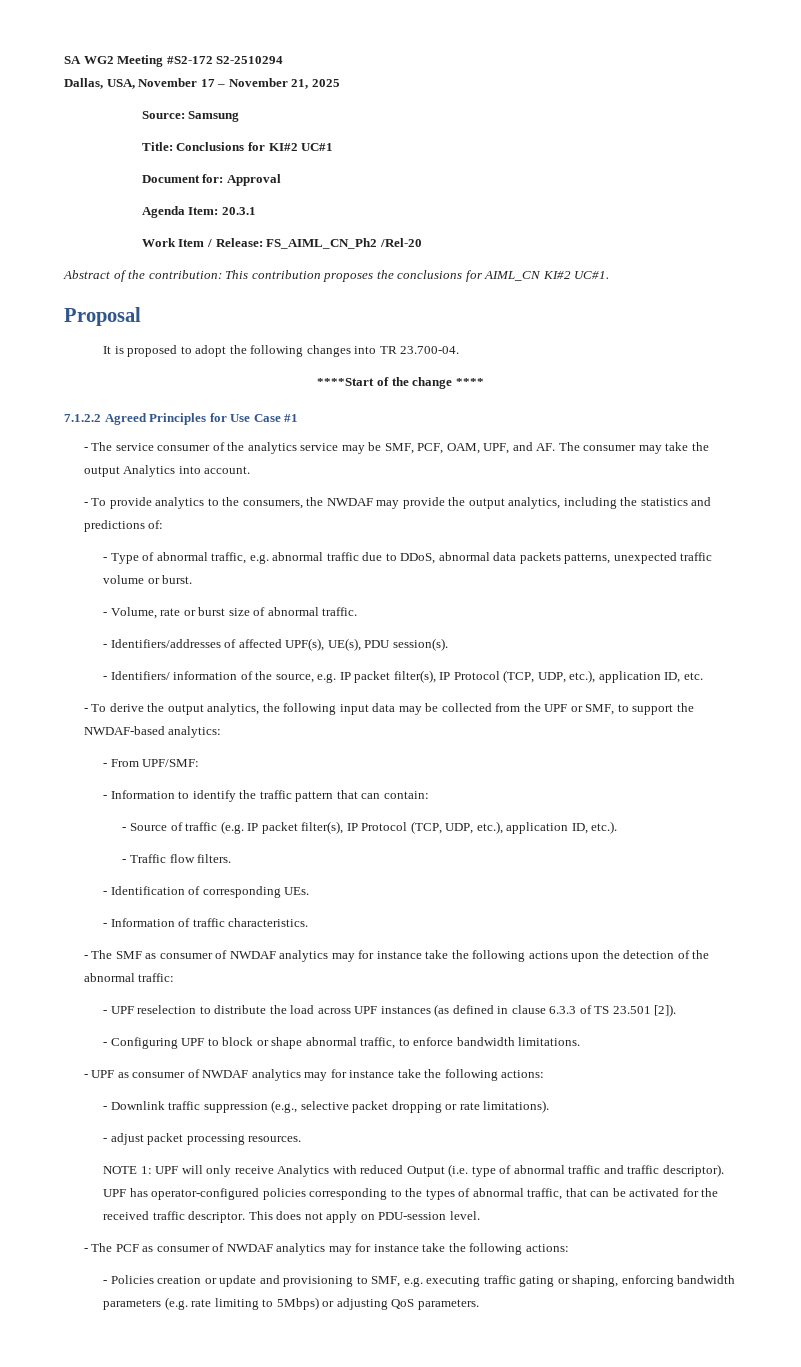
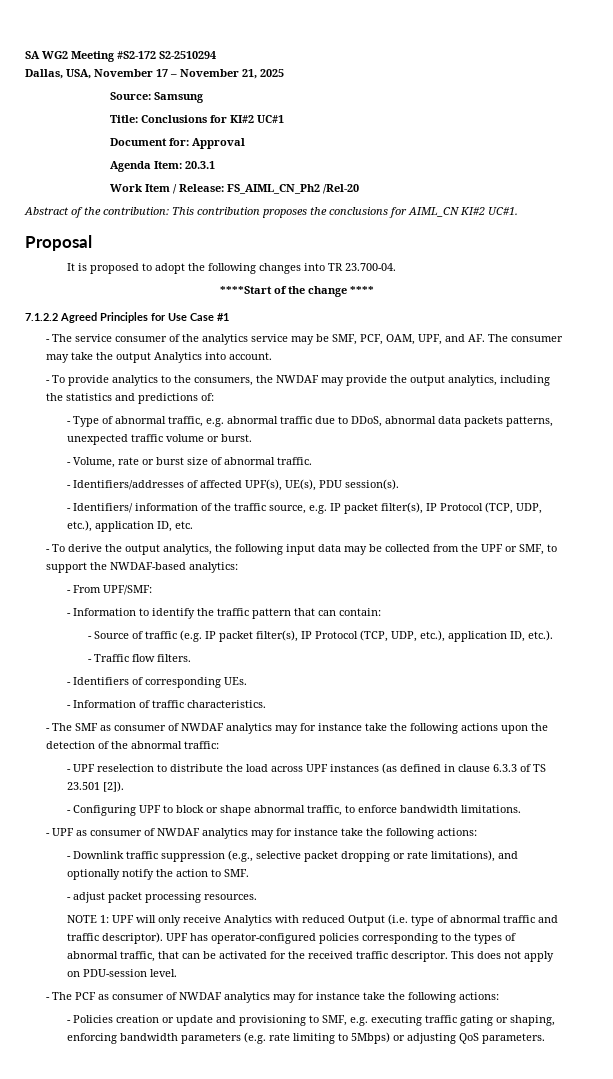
(273, 675) none -> [234,503,267,511] traffic
[110,886,185,895] Identification -> [73,677,130,685] Identifiers
[483,1100,550,1113] limitations). -> [431,850,519,862] [67,869,250,880] limitations), and optionally notify the action to SMF.

